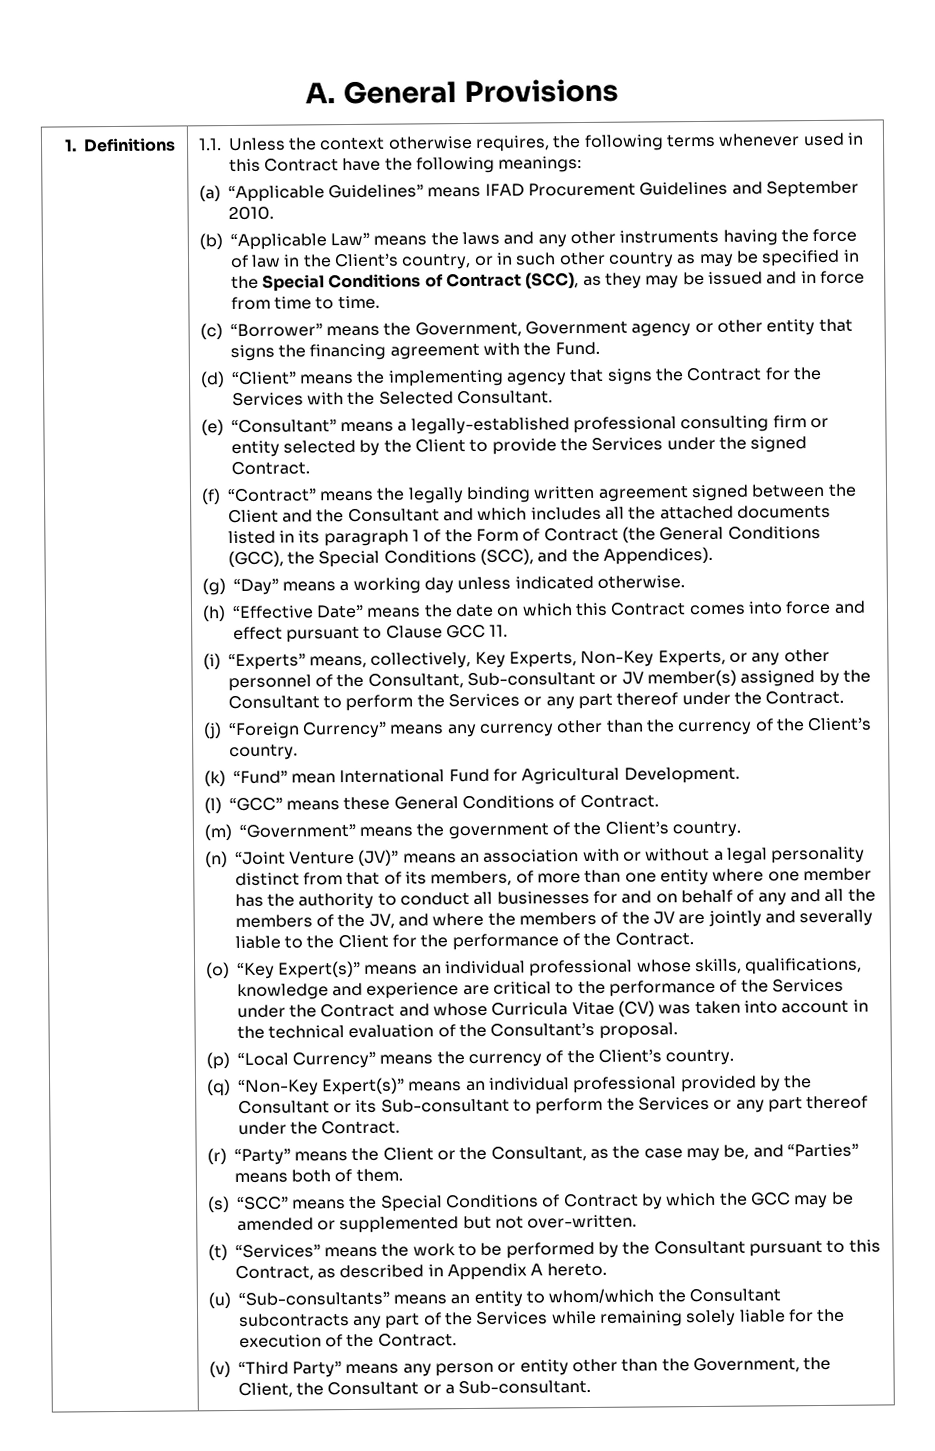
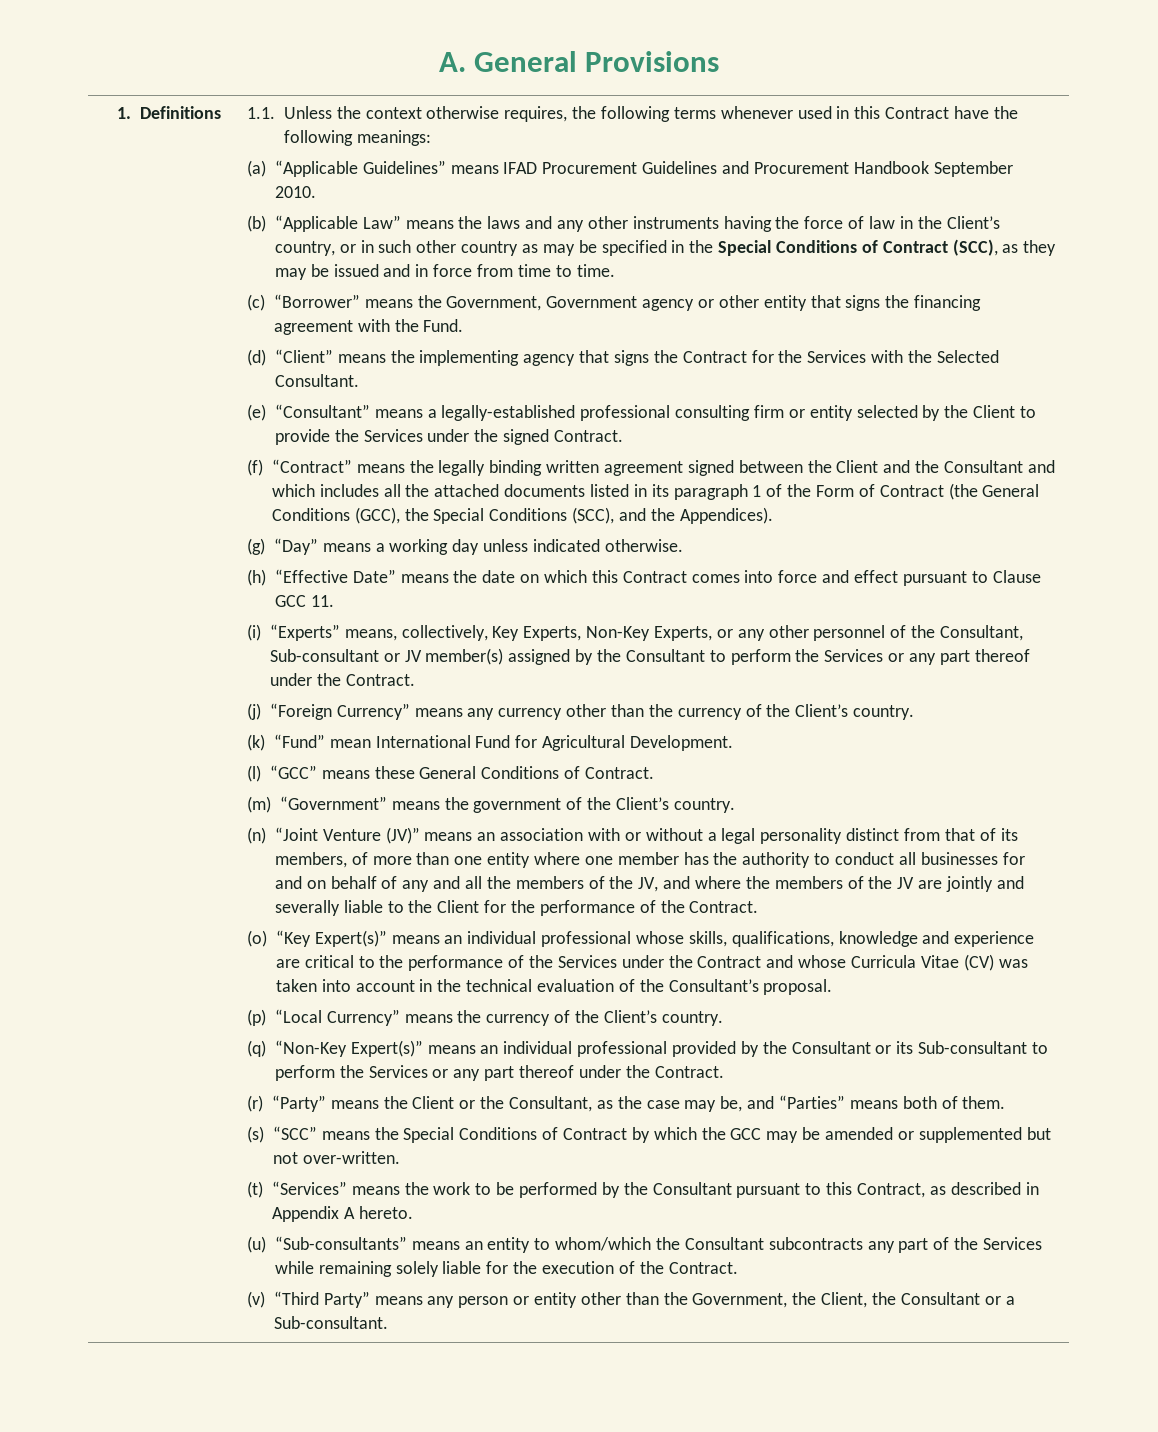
(763, 188) none -> [753,161,929,174] Procurement Handbook

